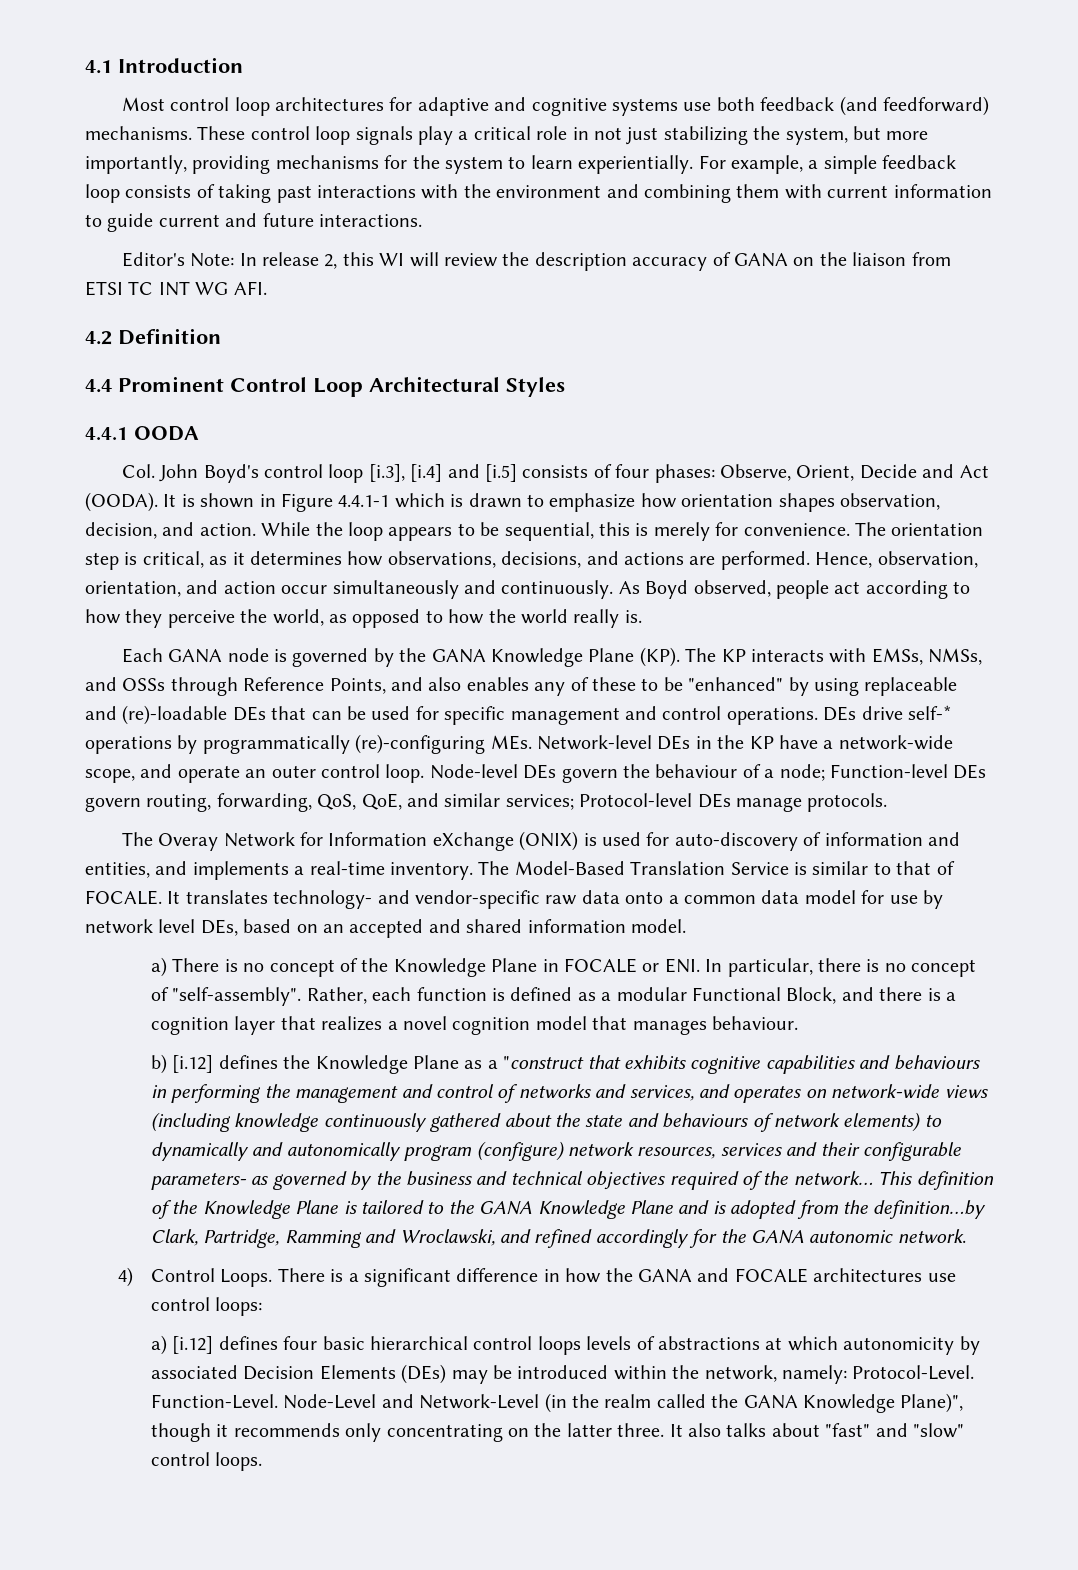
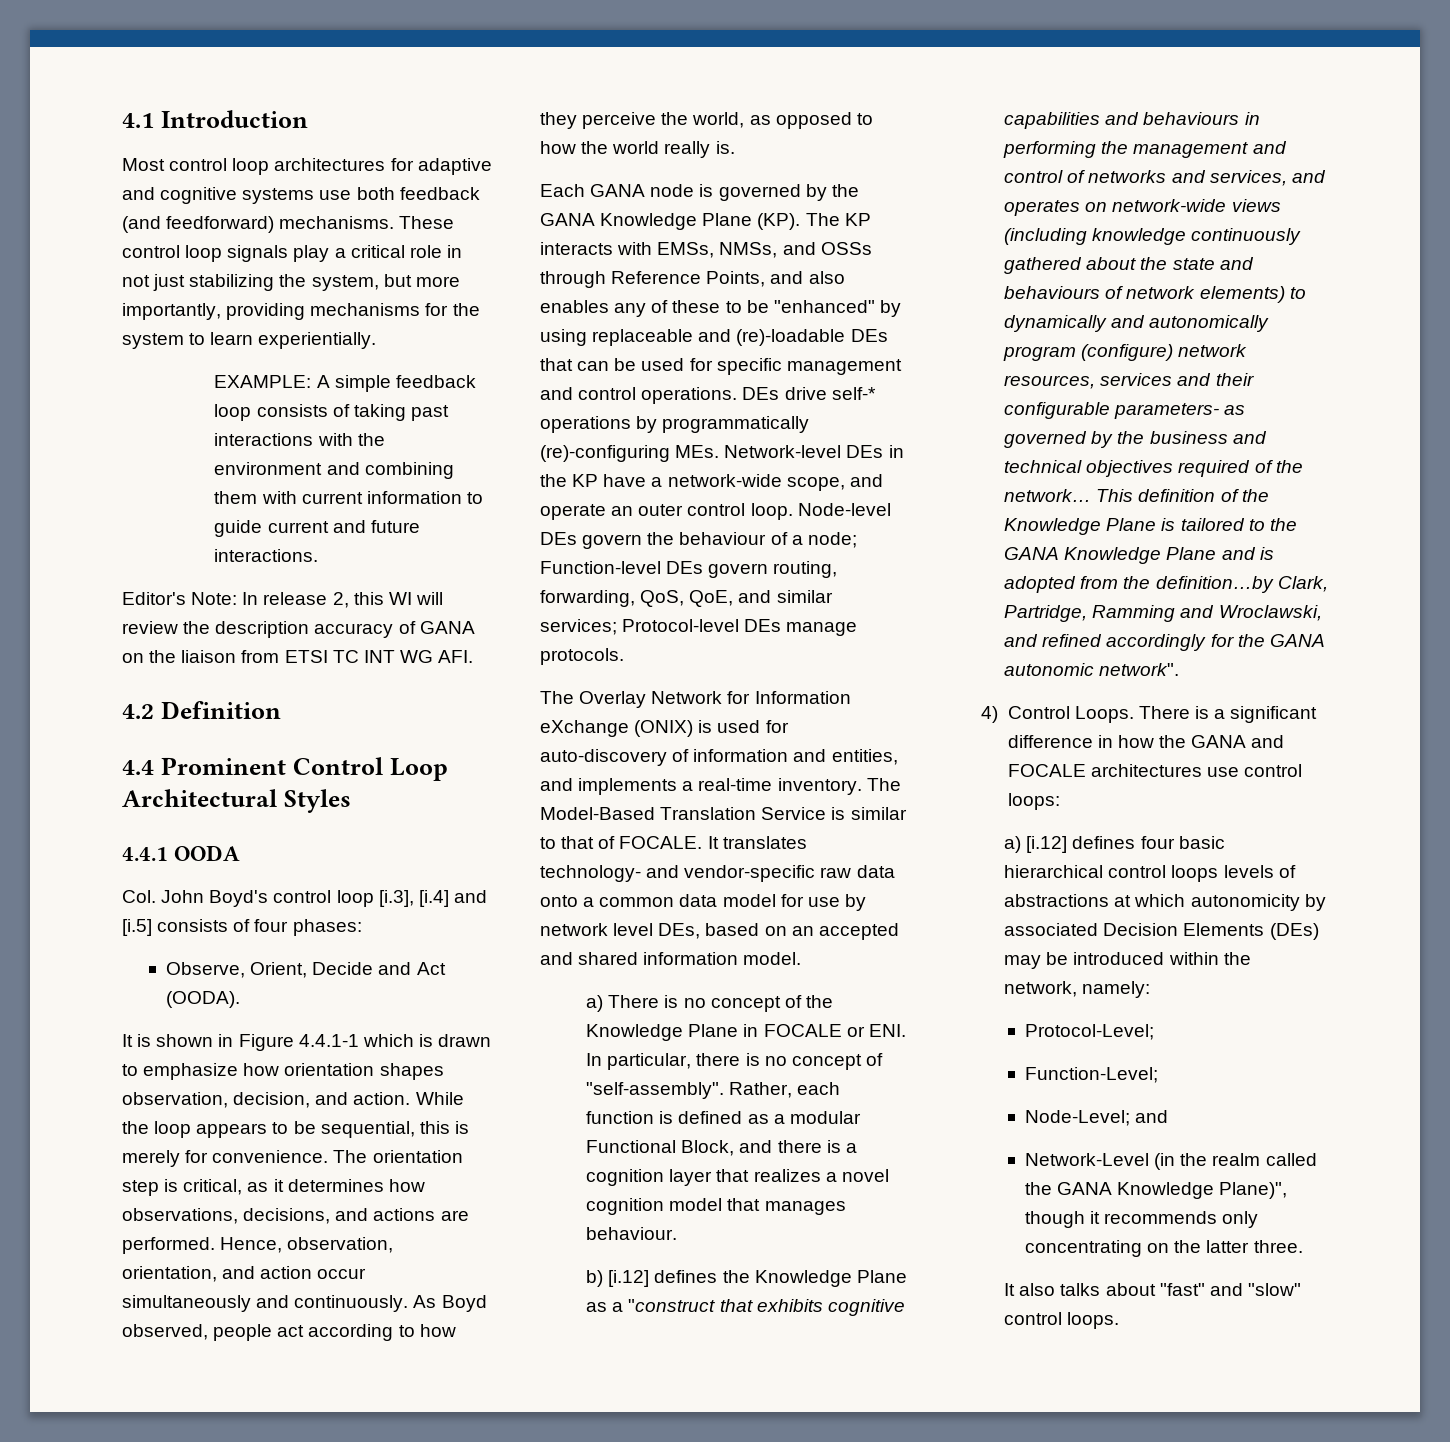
[698,155,819,174] For example, a -> [214,375,330,388] // EXAMPLE: A
(715, 473) none -> (362, 927) //
(158, 502) none -> (240, 999) //
[158,833,219,851] Overay -> [579,691,647,708] Overlay
[897,1229,966,1243] network. -> [1099,663,1180,676] network".
[852,1365,975,1380] [150,1394,414,1409] Protocol-Level. Function-Level. Node-Level and -> [1025,1024,1155,1040] [1025,1067,1159,1083] [1025,1110,1169,1126] // Protocol-Level; // Function-Level; // Node-Level; and //
(665, 1430) none -> (1303, 1246) //

